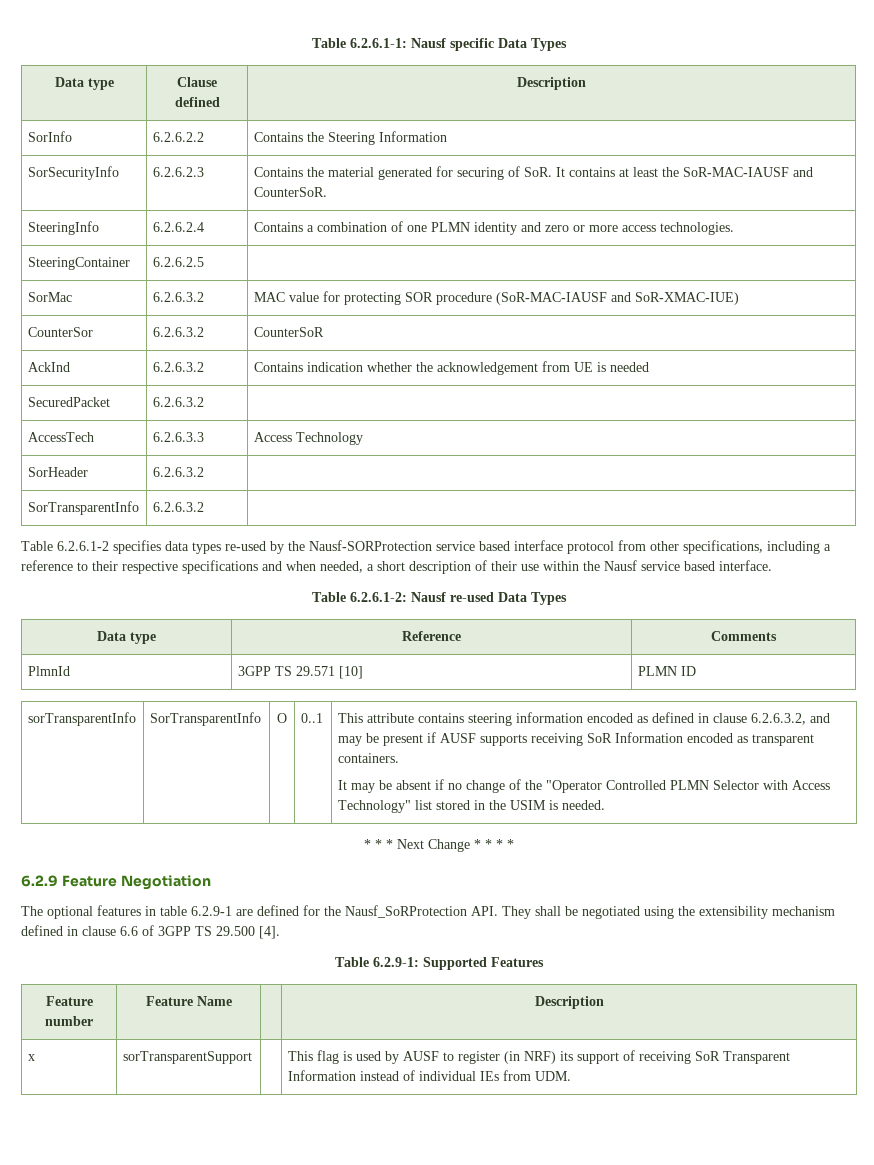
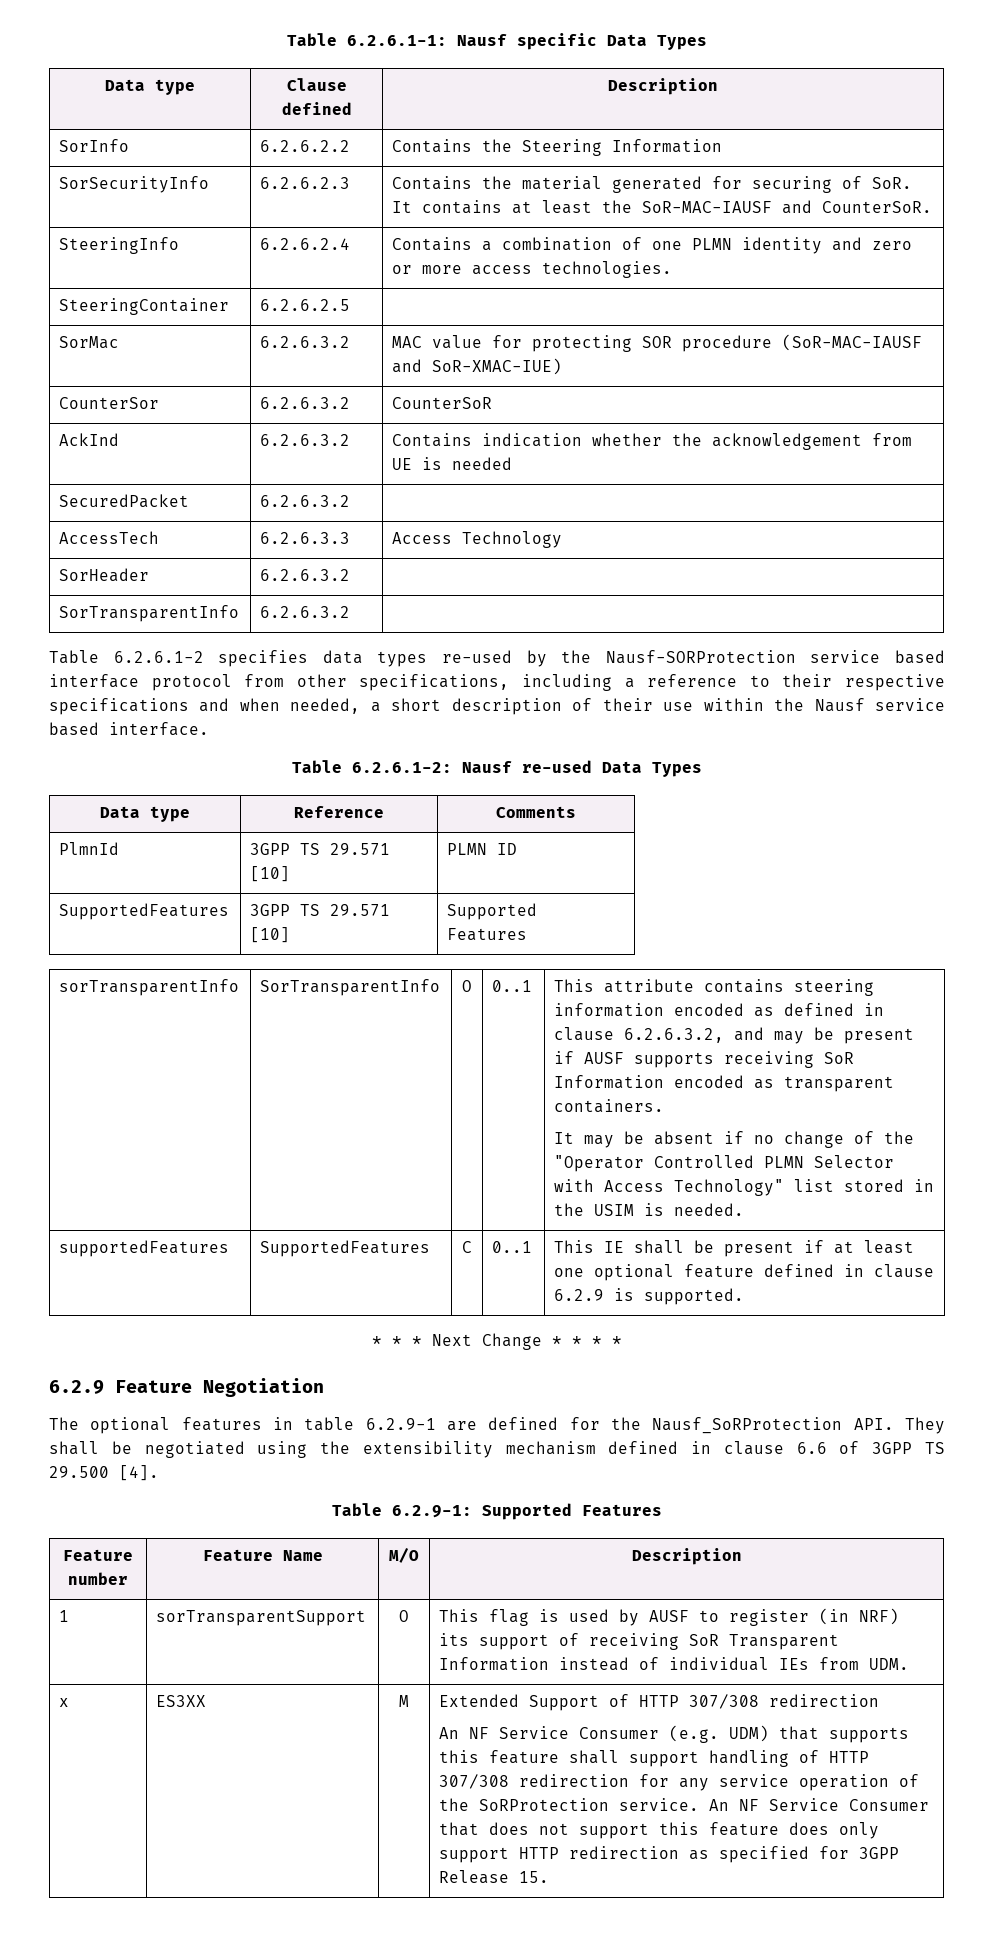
(696, 671) none -> [59,903,230,920] [250,904,391,916] [250,927,291,943] [447,903,538,920] [447,928,528,941] // SupportedFeatures | 3GPP TS 29.571 [10] | Supported Features
(605, 805) none -> [59,1240,230,1257] [260,1240,431,1257] [462,1241,472,1253] [492,1241,533,1253] [554,1240,915,1257] [554,1264,935,1281] [554,1288,745,1305] // supportedFeatures | SupportedFeatures | C | 0..1 | This IE shall be present if at least one optional feature defined in clause 6.2.9 is supported.
[534,996,604,1009] [27,1054,35,1061] | Description // x -> [389,1548,419,1563] [631,1548,742,1565] [59,1610,70,1622] M/O | Description // 1
(252, 1057) none -> [399,1610,409,1622] O
(571, 1076) none -> [59,1698,70,1707] [156,1695,207,1707] [399,1695,409,1707] [439,1694,880,1711] [439,1725,910,1743] [439,1750,870,1767] [439,1774,920,1791] [439,1798,930,1811] [439,1822,880,1839] [439,1846,900,1863] [439,1870,550,1884] // x | ES3XX | M | Extended Support of HTTP 307/308 redirection // An NF Service Consumer (e.g. UDM) that supports this feature shall support handling of HTTP 307/308 redirection for any service operation of the SoRProtection service. An NF Service Consumer that does not support this feature does only support HTTP redirection as specified for 3GPP Release 15.

